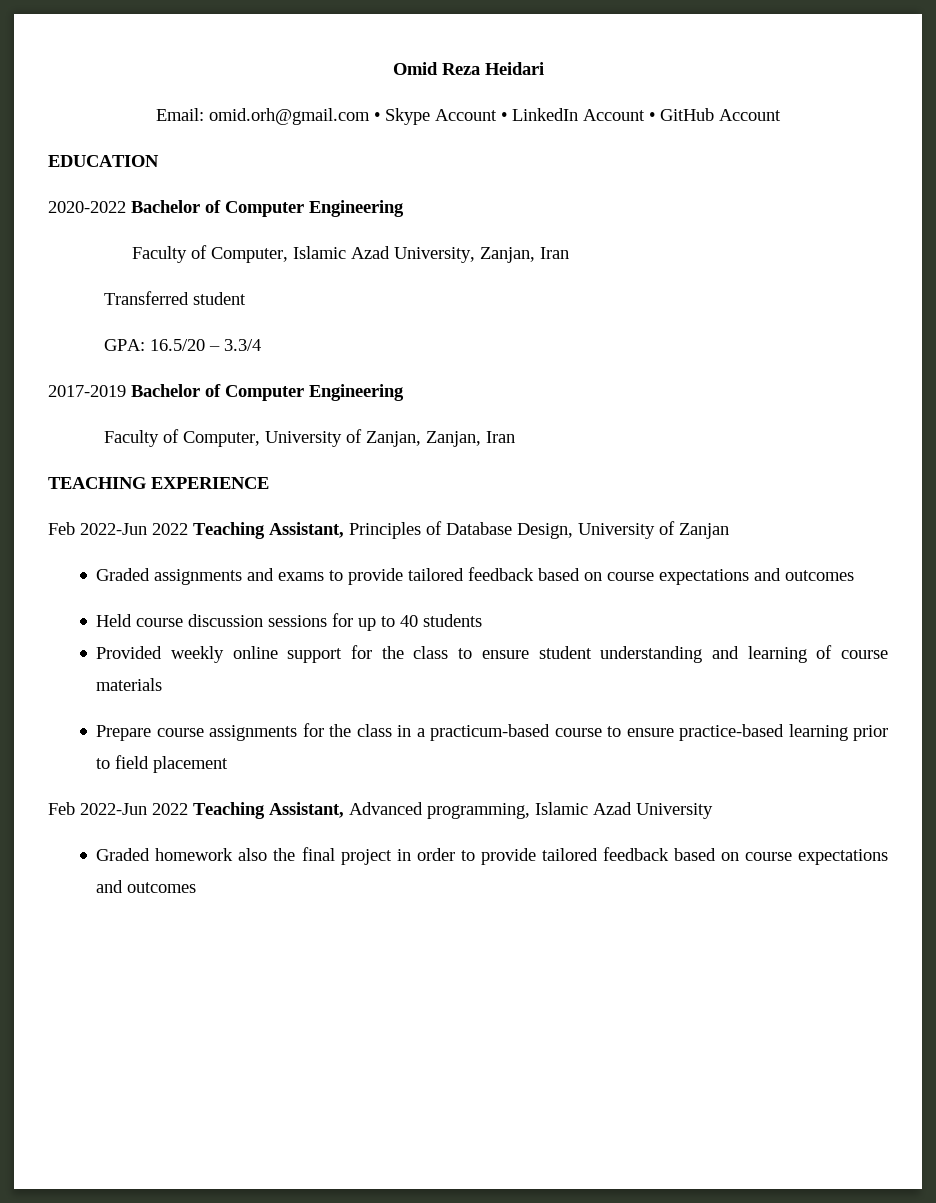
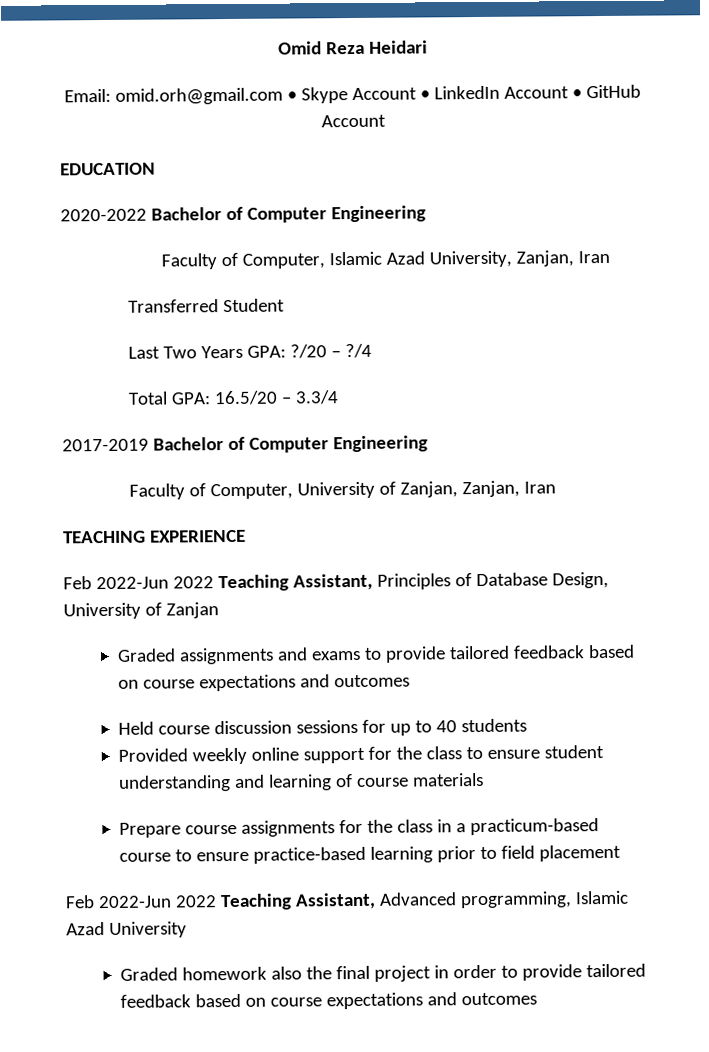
[192,292,246,305] student // -> [223,298,286,313] [128,343,373,359] [128,391,169,405] Student // Last Two Years GPA: ?/20 – ?/4 // Total

